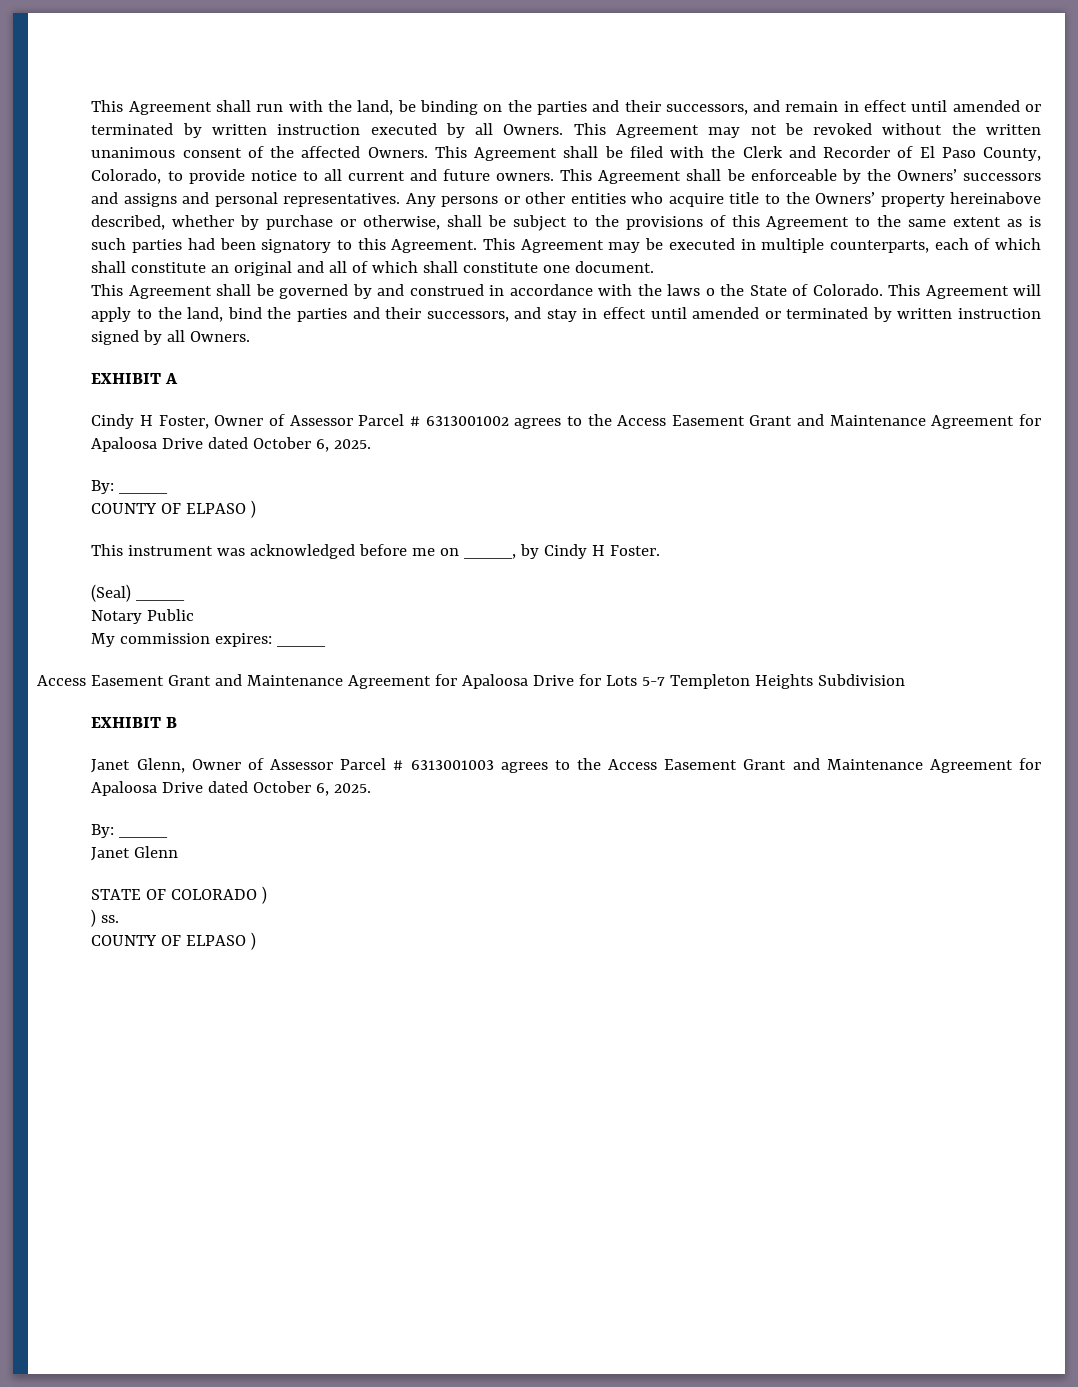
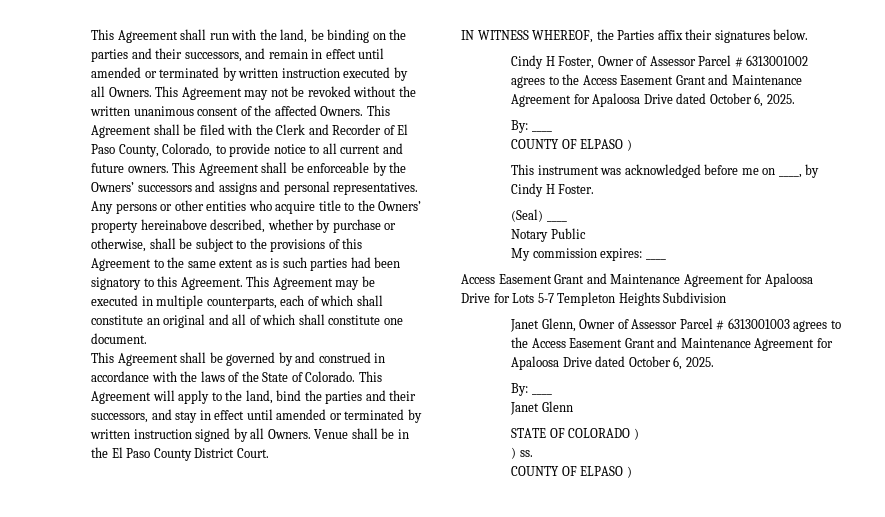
[705,288,715,296] o -> [228,372,240,382] of
[91,373,179,384] // EXHIBIT A -> [314,428,409,439] [91,447,269,461] [461,29,809,43] Venue shall be in the El Paso County District Court. // IN WITNESS WHEREOF, the Parties affix their signatures below.
[91,717,178,728] // EXHIBIT B -> (727, 297) none

